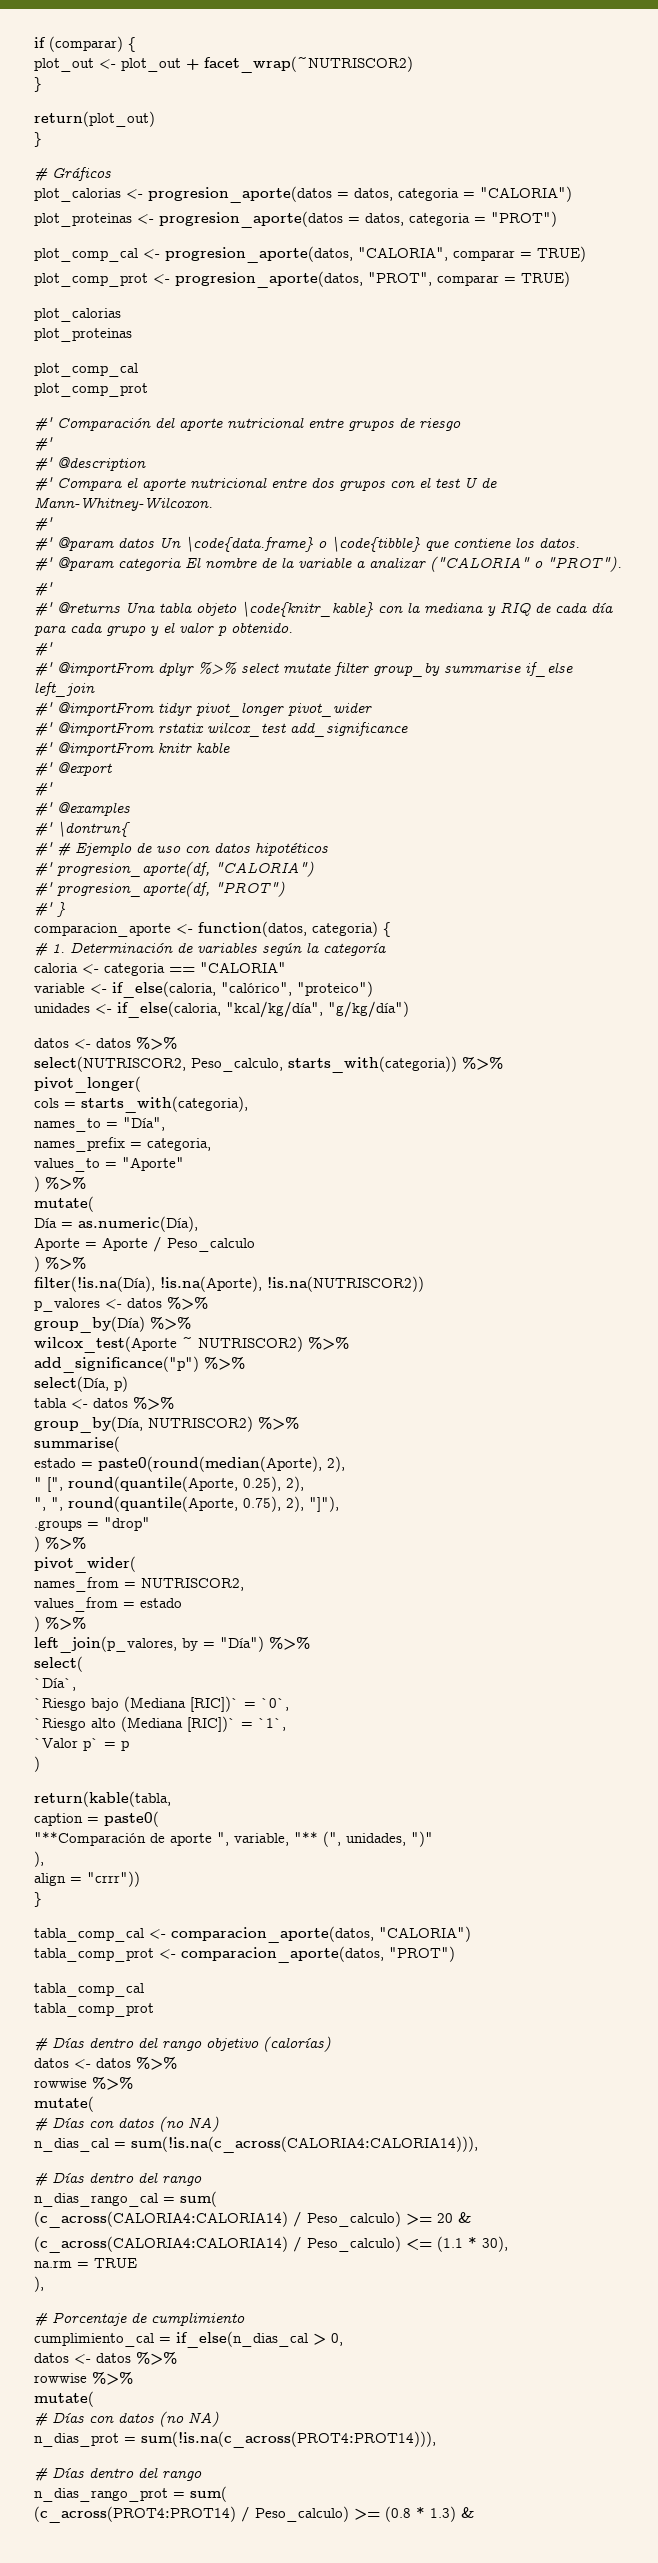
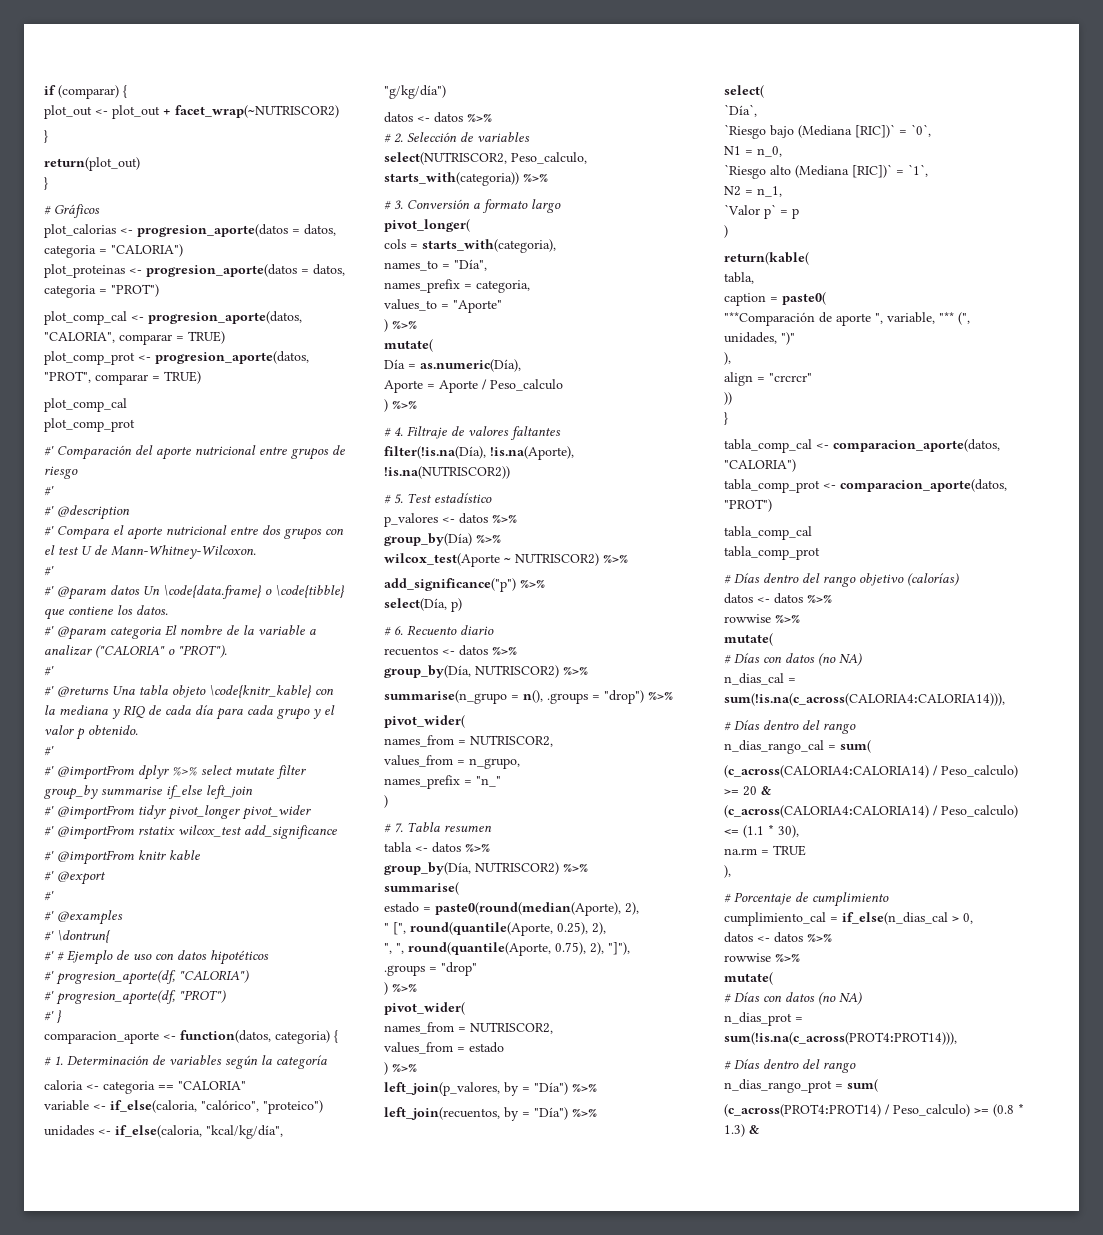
[34,308,121,322] [34,328,132,342] // plot_calorias // plot_proteinas -> (201, 377) none
(177, 1043) none -> [384,132,530,143] // # 2. Selección de variables
(503, 1063) none -> [384,199,561,213] // # 3. Conversión a formato largo
(86, 1263) none -> [384,426,561,440] // # 4. Filtraje de valores faltantes
(424, 1284) none -> [384,493,492,504] // # 5. Test estadístico
(128, 1384) none -> [384,625,494,636] [384,645,517,656] [384,665,588,678] [384,690,673,704] [384,715,465,728] [384,735,553,747] [384,755,520,769] [384,775,501,789] [384,795,388,808] [384,822,492,833] // # 6. Recuento diario // recuentos <- datos %>% // group_by(Día, NUTRISCOR2) %>% // summarise(n_grupo = n(), .groups = "drop") %>% // pivot_wider( // names_from = NUTRISCOR2, // values_from = n_grupo, // names_prefix = "n_" // ) // # 7. Tabla resumen
(310, 1643) none -> [384,1107,597,1121] // left_join(recuentos, by = "Día") %>%
(289, 1704) none -> [724,146,782,157] // N1 = n_0,
(286, 1724) none -> [724,186,782,197] // N2 = n_1,
[34,1791,171,1807] return(kable(tabla, -> [724,252,809,265] [724,272,754,284] return(kable( // tabla,
[87,1871,140,1887] "crrr")) -> [769,373,812,382] [724,392,732,405] "crcrcr" // ))

